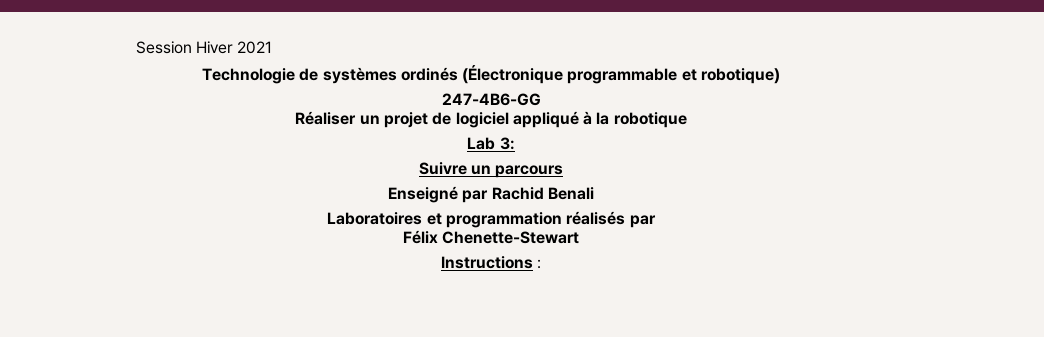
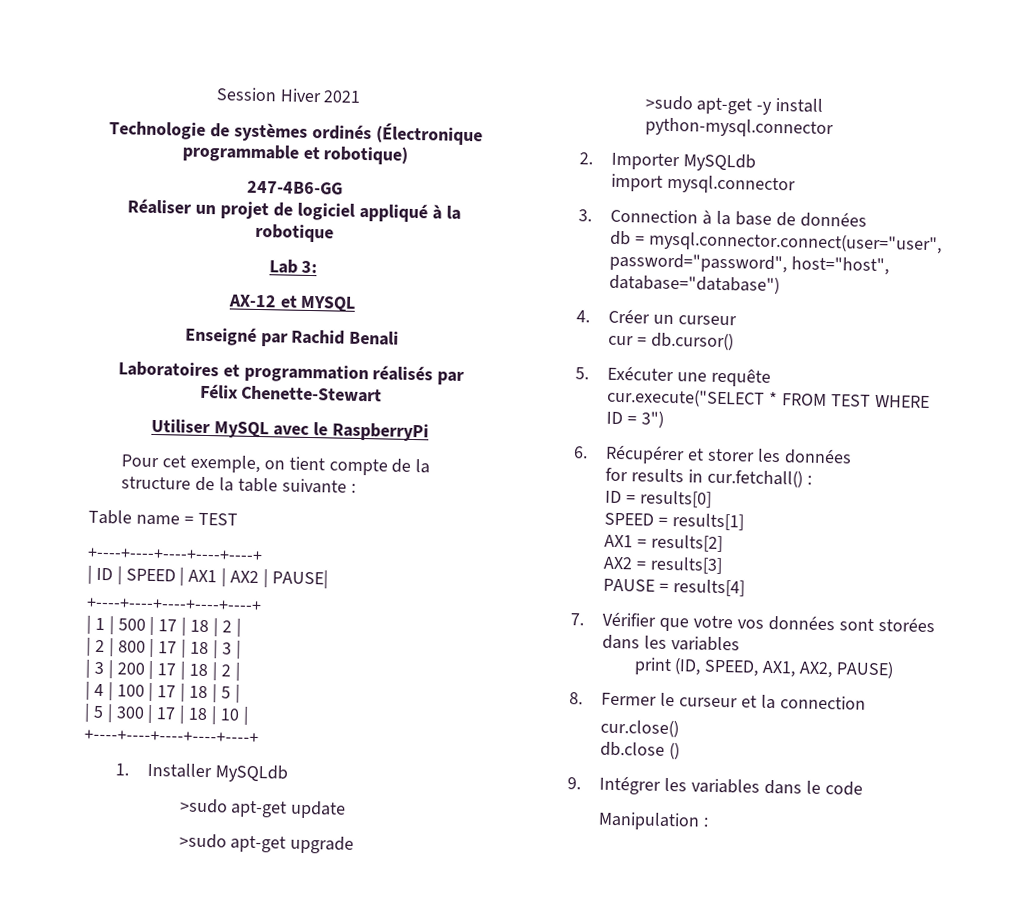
[418,162,564,178] Suivre un parcours -> [227,294,357,313] AX-12 et MYSQL
[440,256,533,269] Instructions -> [151,418,429,442] [121,454,431,476] [121,476,356,494] [88,509,238,526] [87,547,263,562] [87,565,328,590] [86,597,262,612] [86,615,241,638] [86,637,241,660] [85,659,240,682] [85,681,240,704] [84,703,249,726] [84,729,259,744] [115,762,289,783] [179,798,347,819] [178,833,355,854] [644,95,824,115] [644,117,834,139] [579,152,757,172] [611,173,797,195] [578,208,867,228] [610,230,943,255] [609,252,890,276] [609,273,781,295] [576,308,738,326] [608,331,735,351] [575,365,772,387] [607,387,930,409] [606,410,665,428] [573,444,852,465] [605,467,812,488] [605,490,713,508] [604,512,745,531] [604,534,724,553] [603,556,724,575] [603,578,746,597] [570,611,935,633] [602,634,741,652] [633,657,894,679] [569,692,866,710] [600,718,680,738] [600,741,681,760] [567,775,863,796] [598,811,701,831] Utiliser MySQL avec le RaspberryPi // Pour cet exemple, on tient compte de la structure de la table suivante : // Table name = TEST // +----+----+----+----+----+ // | ID | SPEED | AX1 | AX2 | PAUSE| // +----+----+----+----+----+ // | 1 | 500 | 17 | 18 | 2 | // | 2 | 800 | 17 | 18 | 3 | // | 3 | 200 | 17 | 18 | 2 | // | 4 | 100 | 17 | 18 | 5 | // | 5 | 300 | 17 | 18 | 10 | // +----+----+----+----+----+ // 1. Installer MySQLdb // >sudo apt-get update // >sudo apt-get upgrade // >sudo apt-get -y install python-mysql.connector // 2. Importer MySQLdb // import mysql.connector // 3. Connection à la base de données // db = mysql.connector.connect(user="user", password="password", host="host", database="database") // 4. Créer un curseur // cur = db.cursor() // 5. Exécuter une requête // cur.execute("SELECT * FROM TEST WHERE ID = 3") // 6. Récupérer et storer les données // for results in cur.fetchall() : // ID = results[0] // SPEED = results[1] // AX1 = results[2] // AX2 = results[3] // PAUSE = results[4] // 7. Vérifier que votre vos données sont storées dans les variables // print (ID, SPEED, AX1, AX2, PAUSE) // 8. Fermer le curseur et la connection // cur.close() // db.close () // 9. Intégrer les variables dans le code // Manipulation

